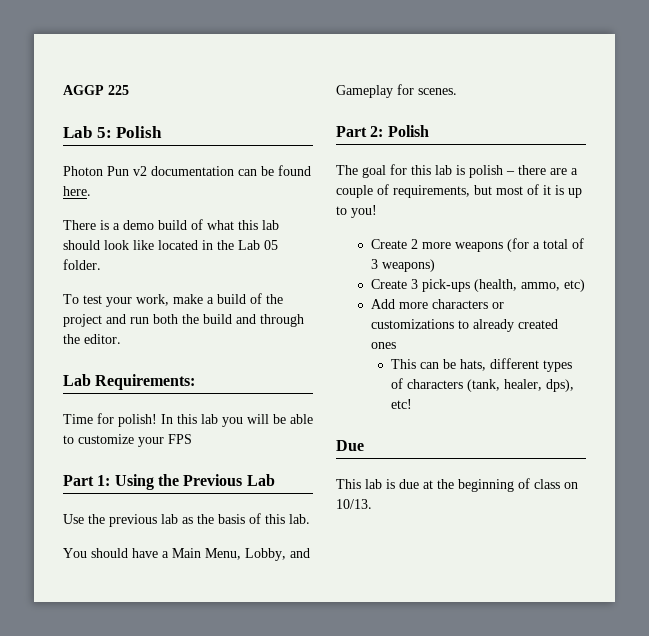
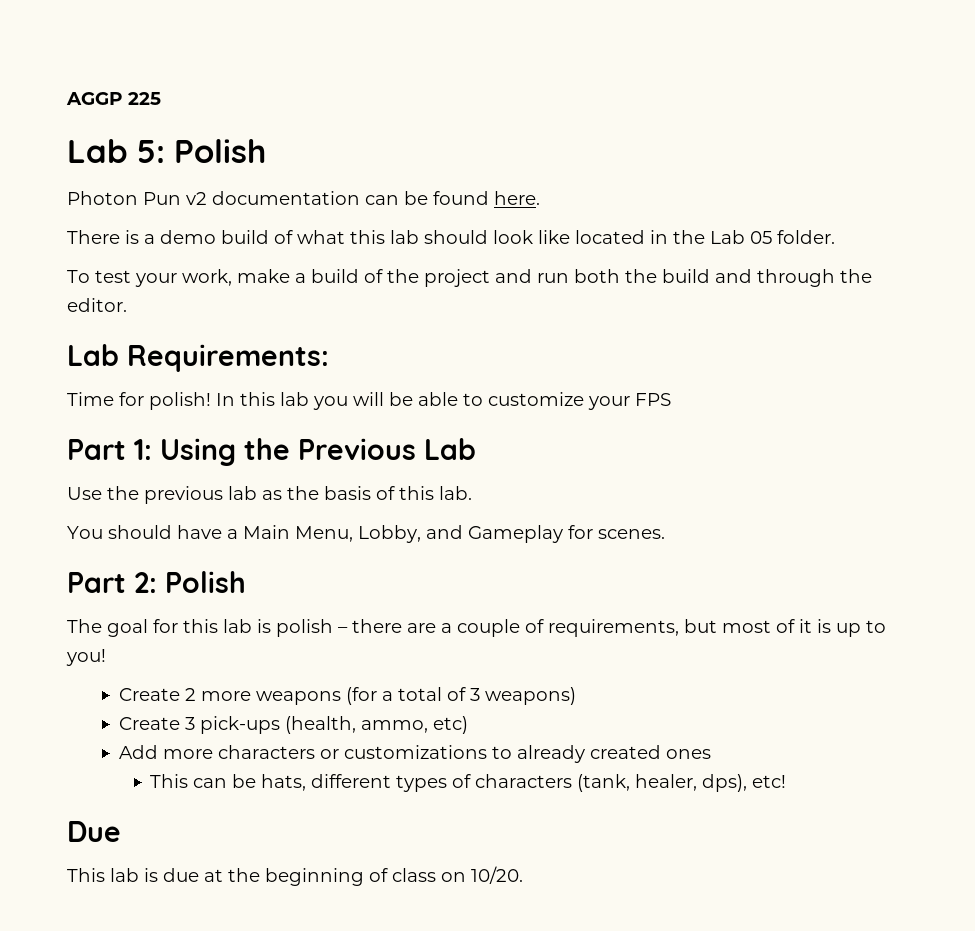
[336,499,372,509] 10/13. -> [471,866,523,884] 10/20.

